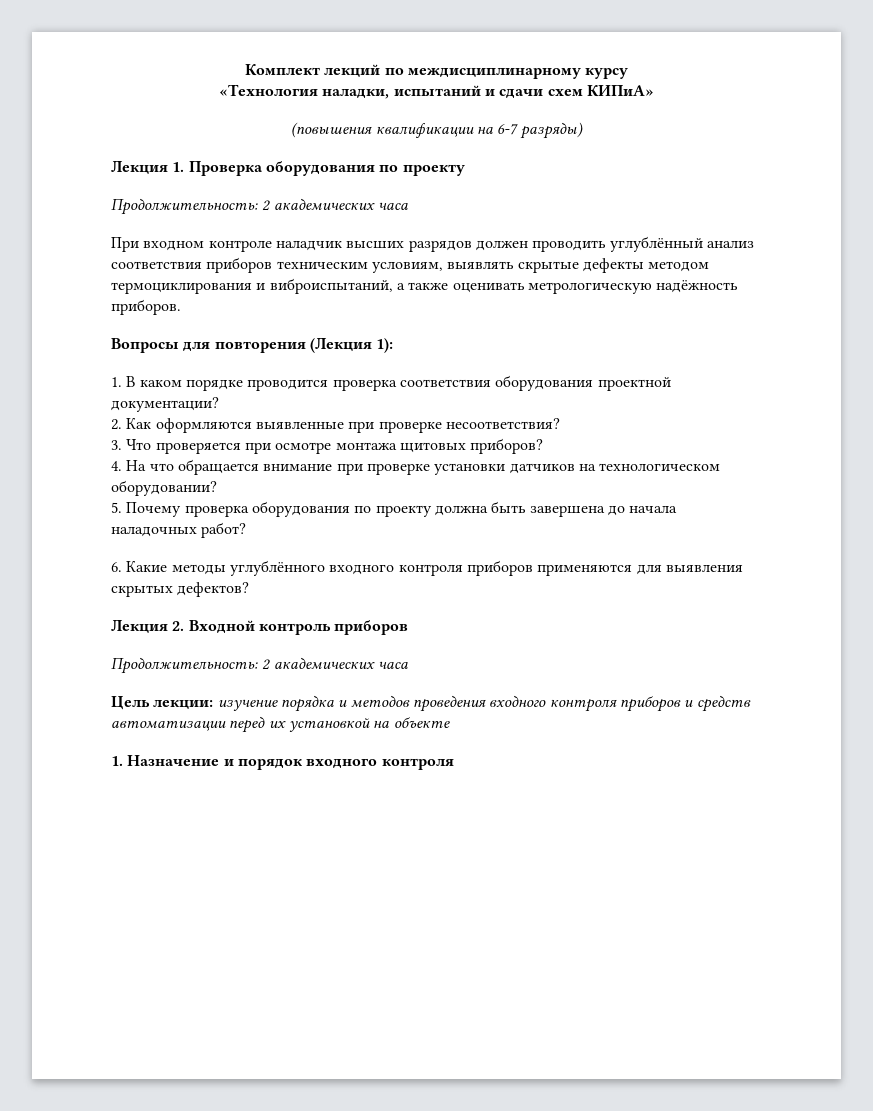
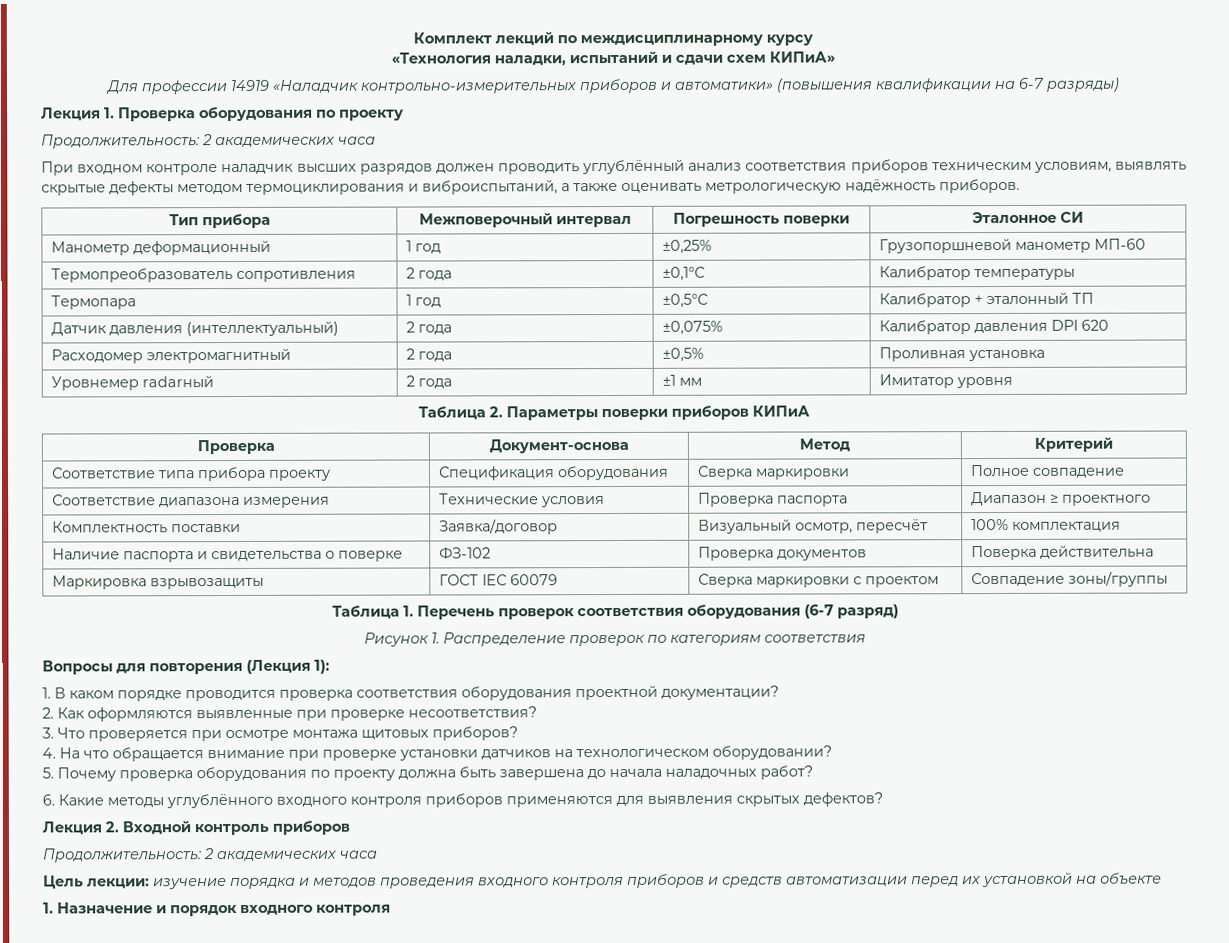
(654, 91) none -> [105,78,774,95] Для профессии 14919 «Наладчик контрольно-измерительных приборов и автоматики»
(181, 307) none -> [168,212,271,229] [418,213,632,228] [673,212,850,227] [972,211,1084,224] [51,240,272,256] [406,240,442,254] [662,239,713,254] [879,238,1147,254] [51,267,357,283] [406,267,453,281] [662,266,706,281] [879,266,1076,281] [51,295,137,310] [406,294,442,308] [662,293,709,308] [879,292,1095,308] [51,321,340,337] [406,321,453,335] [662,320,724,335] [879,319,1110,335] [51,348,292,364] [406,348,453,362] [662,347,705,362] [879,347,1046,362] [51,376,215,391] [406,375,453,389] [662,374,703,386] [879,374,1014,389] [418,404,810,421] [196,439,275,455] [488,438,629,454] [799,438,850,452] [1034,437,1113,452] [51,466,332,482] [438,465,670,481] [697,465,851,480] [970,464,1126,478] [52,494,331,508] [439,493,606,508] [698,492,849,507] [971,491,1152,507] [52,521,242,534] [439,519,559,535] [698,519,929,534] [971,518,1122,532] [52,548,404,563] [439,547,492,560] [698,546,868,561] [971,545,1155,561] [52,575,265,590] [439,574,559,586] [698,573,940,588] [971,571,1169,587] [331,603,899,620] [364,632,866,647] // Тип прибора | Межповерочный интервал | Погрешность поверки | Эталонное СИ // Манометр деформационный | 1 год | ±0,25% | Грузопоршневой манометр МП-60 // Термопреобразователь сопротивления | 2 года | ±0,1°C | Калибратор температуры // Термопара | 1 год | ±0,5°C | Калибратор + эталонный ТП // Датчик давления (интеллектуальный) | 2 года | ±0,075% | Калибратор давления DPI 620 // Расходомер электромагнитный | 2 года | ±0,5% | Проливная установка // Уровнемер radarный | 2 года | ±1 мм | Имитатор уровня // Таблица 2. Параметры поверки приборов КИПиА // Проверка | Документ-основа | Метод | Критерий // Соответствие типа прибора проекту | Спецификация оборудования | Сверка маркировки | Полное совпадение // Соответствие диапазона измерения | Технические условия | Проверка паспорта | Диапазон ≥ проектного // Комплектность поставки | Заявка/договор | Визуальный осмотр, пересчёт | 100% комплектация // Наличие паспорта и свидетельства о поверке | ФЗ-102 | Проверка документов | Поверка действительна // Маркировка взрывозащиты | ГОСТ IEC 60079 | Сверка маркировки с проектом | Совпадение зоны/группы // Таблица 1. Перечень проверок соответствия оборудования (6-7 разряд) // Рисунок 1. Распределение проверок по категориям соответствия

